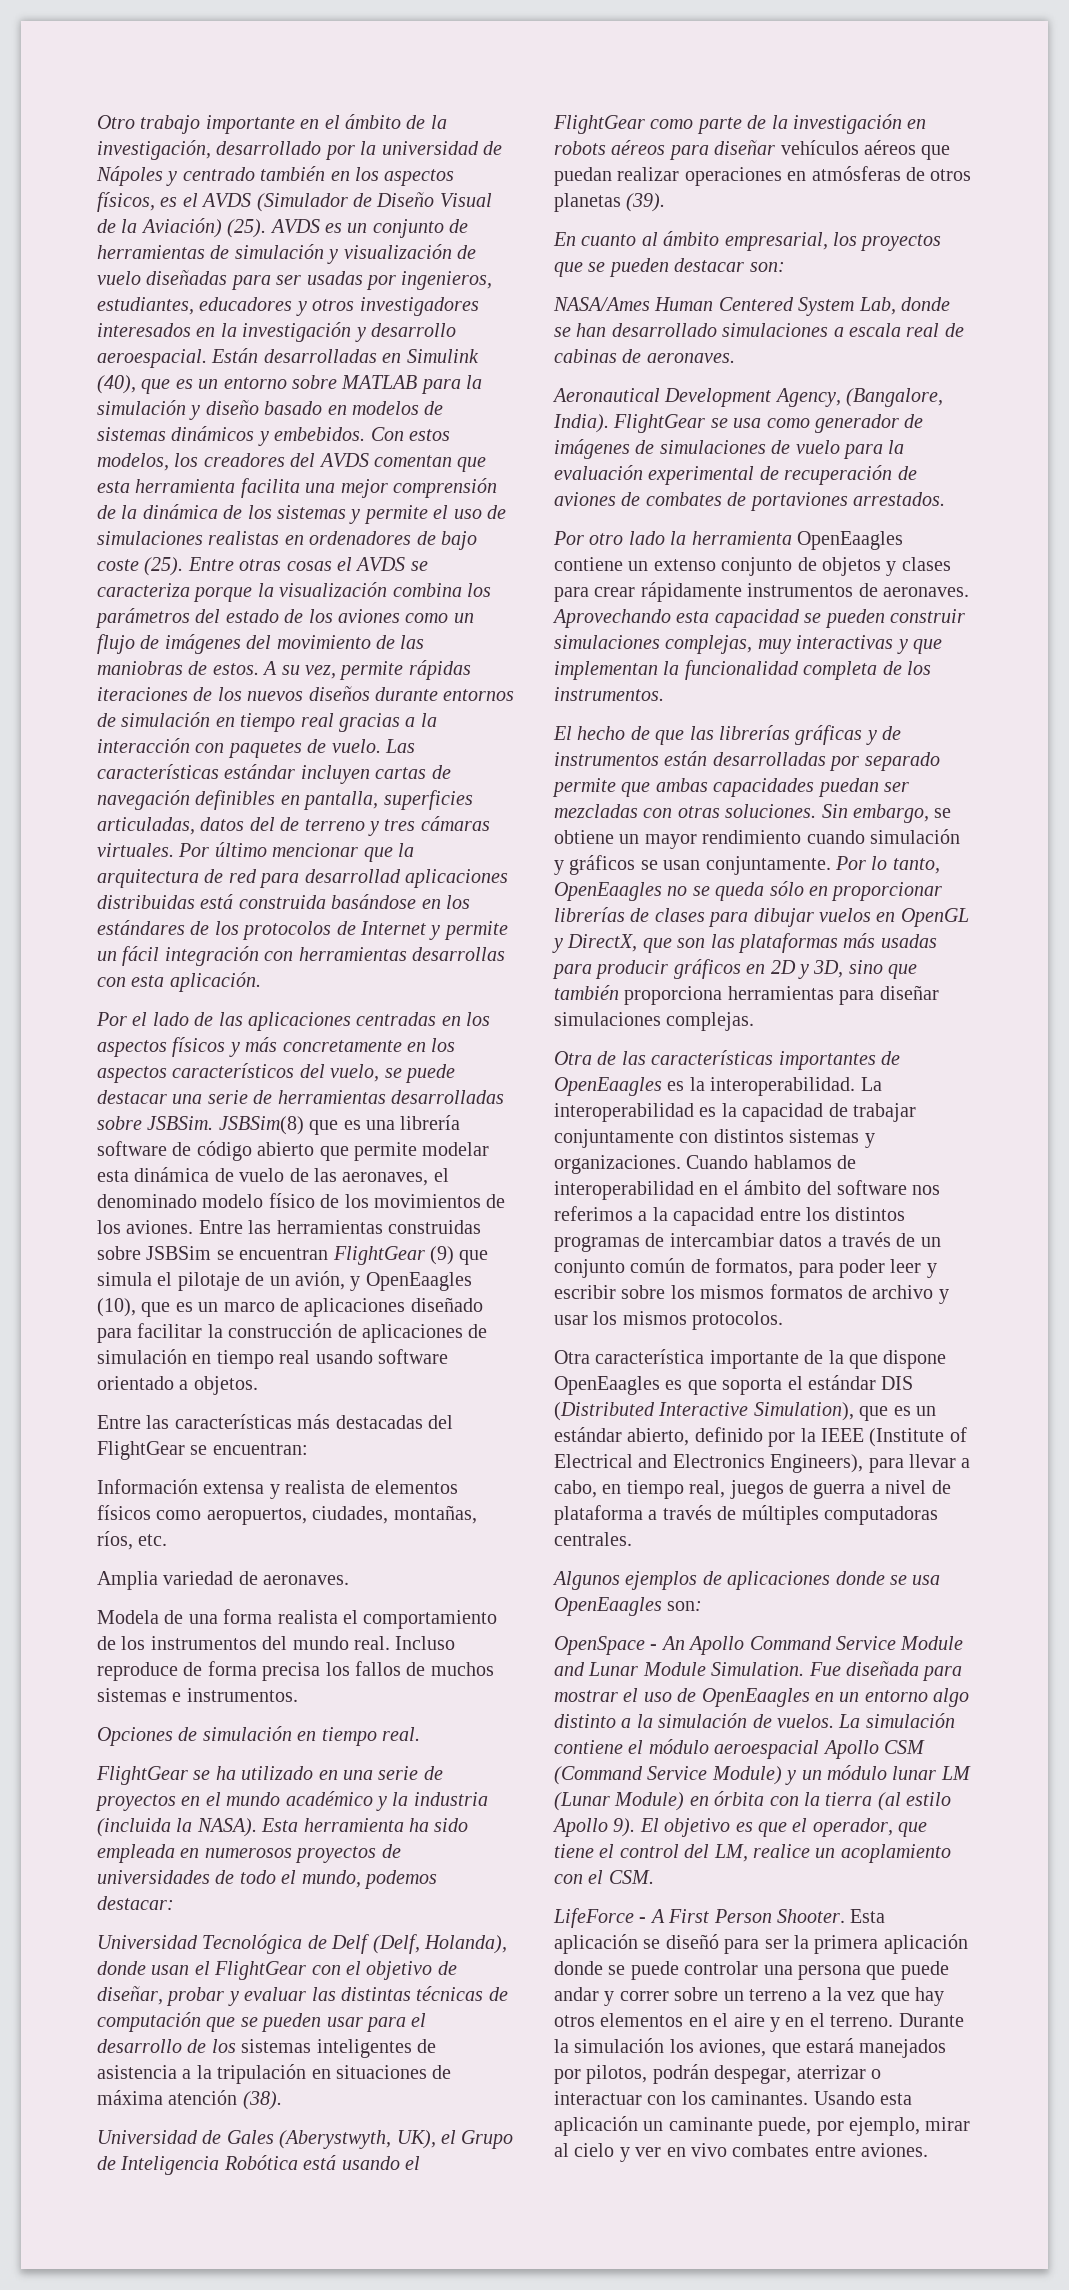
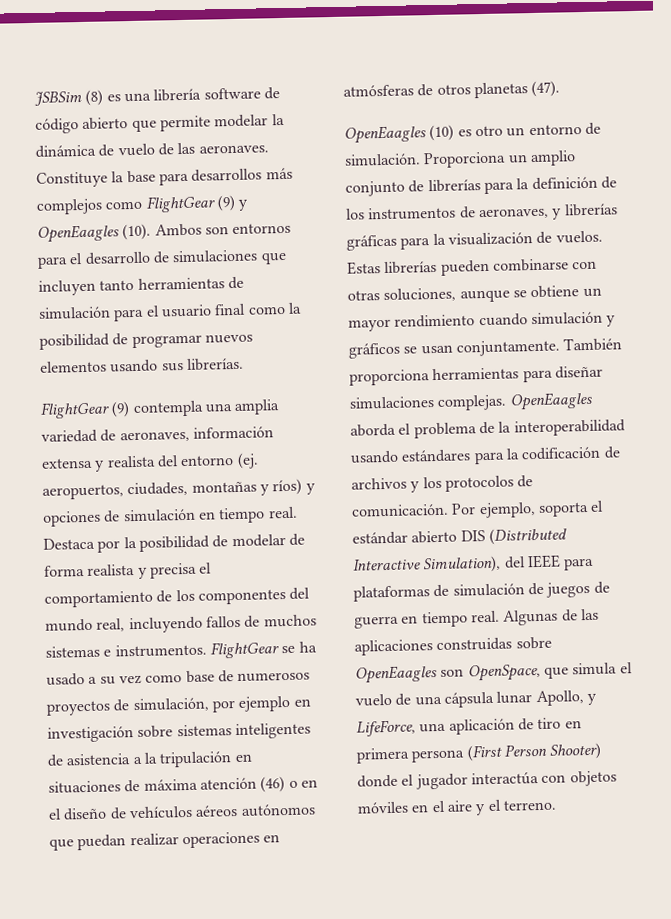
[97,114,447,134] [97,140,502,160] [96,166,455,186] [97,192,492,212] [97,218,469,238] [97,244,476,264] [97,270,493,290] [97,297,479,316] [97,322,456,342] [97,348,479,368] [97,375,483,394] [97,400,444,420] [97,426,450,446] [97,453,487,472] [97,478,497,498] [97,504,506,524] [97,531,477,550] [97,557,428,576] [97,582,491,602] [95,608,474,628] [97,634,425,654] [97,660,471,680] [97,686,515,701] [97,712,437,732] [97,738,415,758] [97,764,451,784] [97,790,473,810] [97,816,490,836] [97,842,414,862] [97,869,508,888] [97,894,470,909] [97,920,508,940] [97,946,505,966] [97,972,261,992] [96,1012,491,1031] [97,1037,456,1057] [97,1063,455,1083] [97,1090,504,1104] [97,1116,339,1135] Otro trabajo importante en el ámbito de la investigación, desarrollado por la universidad de Nápoles y centrado también en los aspectos físicos, es el AVDS (Simulador de Diseño Visual de la Aviación) (25). AVDS es un conjunto de herramientas de simulación y visualización de vuelo diseñadas para ser usadas por ingenieros, estudiantes, educadores y otros investigadores interesados en la investigación y desarrollo aeroespacial. Están desarrolladas en Simulink (40), que es un entorno sobre MATLAB para la simulación y diseño basado en modelos de sistemas dinámicos y embebidos. Con estos modelos, los creadores del AVDS comentan que esta herramienta facilita una mejor comprensión de la dinámica de los sistemas y permite el uso de simulaciones realistas en ordenadores de bajo coste (25). Entre otras cosas el AVDS se caracteriza porque la visualización combina los parámetros del estado de los aviones como un flujo de imágenes del movimiento de las maniobras de estos. A su vez, permite rápidas iteraciones de los nuevos diseños durante entornos de simulación en tiempo real gracias a la interacción con paquetes de vuelo. Las características estándar incluyen cartas de navegación definibles en pantalla, superficies articuladas, datos del de terreno y tres cámaras virtuales. Por último mencionar que la arquitectura de red para desarrollad aplicaciones distribuidas está construida basándose en los estándares de los protocolos de Internet y permite un fácil integración con herramientas desarrollas con esta aplicación. // Por el lado de las aplicaciones centradas en los aspectos físicos y más concretamente en los aspectos característicos del vuelo, se puede destacar una serie de herramientas desarrolladas sobre JSBSim. JSBSim(8) que -> [34,89,104,106] JSBSim (8)
[97,1170,129,1182] esta -> [271,113,285,126] la
[342,1168,449,1186] [97,1193,506,1208] [97,1220,481,1234] [97,1246,489,1265] [97,1271,472,1291] [97,1297,483,1317] [97,1323,488,1343] [97,1349,448,1369] [97,1376,258,1395] [97,1414,453,1429] [97,1441,308,1460] [97,1479,458,1499] [97,1505,477,1525] [97,1531,168,1550] [97,1571,350,1590] [97,1609,338,1624] aeronaves, el denominado modelo físico de los movimientos de los aviones. Entre las herramientas construidas sobre JSBSim se encuentran FlightGear (9) que simula el pilotaje de un avión, y OpenEaagles (10), que es un marco de aplicaciones diseñado para facilitar la construcción de aplicaciones de simulación en tiempo real usando software orientado a objetos. // Entre las características más destacadas del FlightGear se encuentran: // Información extensa y realista de elementos físicos como aeropuertos, ciudades, montañas, ríos, etc. // Amplia variedad de aeronaves. // Modela de una forma realista -> [198,144,269,154] [36,167,293,188] [36,194,250,215] [37,222,292,243] [37,249,287,269] [38,276,244,296] [38,302,302,322] [39,333,253,350] [39,357,244,373] [40,399,281,419] [41,426,274,443] [41,452,259,472] [42,478,316,500] [42,506,298,527] [43,533,305,553] [44,562,197,579] aeronaves. Constituye la base para desarrollos más complejos como FlightGear (9) y OpenEaagles (10). Ambos son entornos para el desarrollo de simulaciones que incluyen tanto herramientas de simulación para el usuario final como la posibilidad de programar nuevos elementos usando sus librerías. // FlightGear (9) contempla una amplia variedad de aeronaves, información extensa y realista del entorno (ej. aeropuertos, ciudades, montañas y ríos) y opciones de simulación en tiempo real. Destaca por la posibilidad de modelar de forma realista y precisa
[150,1636,257,1650] instrumentos -> [197,589,286,605] componentes
[354,1636,456,1650] [97,1661,350,1681] real. Incluso reproduce de forma precisa los -> [96,616,203,634] real, incluyendo
[97,1726,420,1746] [96,1766,443,1785] [95,1791,488,1811] [97,1818,469,1837] [97,1844,401,1863] [97,1870,437,1889] [97,1896,174,1910] [97,1934,507,1954] [97,1961,457,1980] [97,1986,508,2006] [97,2012,427,2032] [97,2039,236,2053] // Opciones de simulación en tiempo real. // FlightGear se ha utilizado en una serie de proyectos en el mundo académico y la industria (incluida la NASA). Esta herramienta ha sido empleada en numerosos proyectos de universidades de todo el mundo, podemos destacar: // Universidad Tecnológica de Delf (Delf, Holanda), donde usan el FlightGear con el objetivo de diseñar, probar y evaluar las distintas técnicas de computación que se pueden usar para el desarrollo de los -> [209,641,317,659] [46,670,311,686] [46,695,311,716] [47,725,174,743] FlightGear se ha usado a su vez como base de numerosos proyectos de simulación, por ejemplo en investigación sobre
[242,2091,282,2110] [97,2130,514,2149] [97,2155,420,2175] [553,114,927,134] [554,140,776,160] (38). // Universidad de Gales (Aberystwyth, UK), el Grupo de Inteligencia Robótica está usando el FlightGear como parte de la investigación en robots aéreos para diseñar -> [260,776,318,793] [48,807,127,821] (46) o en el diseño de
(916, 147) none -> [240,803,316,817] autónomos
[626,193,666,212] [553,231,942,251] [554,258,785,277] [553,297,950,316] [554,323,964,337] [554,349,735,363] [552,388,944,407] [553,414,924,433] [554,439,905,459] [554,465,917,485] [554,492,945,511] [553,531,903,550] [554,557,951,576] [554,582,969,602] [552,609,965,628] [554,635,942,654] [554,660,931,680] [554,687,664,701] [553,725,902,745] [554,751,940,771] [552,778,909,797] [554,804,929,823] (39). // En cuanto al ámbito empresarial, los proyectos que se pueden destacar son: // NASA/Ames Human Centered System Lab, donde se han desarrollado simulaciones a escala real de cabinas de aeronaves. // Aeronautical Development Agency, (Bangalore, India). FlightGear se usa como generador de imágenes de simulaciones de vuelo para la evaluación experimental de recuperación de aviones de combates de portaviones arrestados. // Por otro lado la herramienta OpenEaagles contiene un extenso conjunto de objetos y clases para crear rápidamente instrumentos de aeronaves. Aprovechando esta capacidad se pueden construir simulaciones complejas, muy interactivas y que implementan la funcionalidad completa de los instrumentos. // El hecho de que las librerías gráficas y de instrumentos están desarrolladas por separado permite que ambas capacidades puedan ser mezcladas con otras soluciones. Sin embargo, -> [531,80,561,98] [344,122,601,144] [344,150,576,169] [345,176,617,197] [346,203,618,221] [346,230,603,251] [347,258,598,276] [347,287,510,303] (47). // OpenEaagles (10) es otro un entorno de simulación. Proporciona un amplio conjunto de librerías para la definición de los instrumentos de aeronaves, y librerías gráficas para la visualización de vuelos. Estas librerías pueden combinarse con otras soluciones, aunque
[835,856,940,874] [554,881,943,901] [554,907,969,927] [552,933,937,953] [552,959,918,979] [554,985,619,1000] Por lo tanto, OpenEaagles no se queda sólo en proporcionar librerías de clases para dibujar vuelos en OpenGL y DirectX, que son las plataformas más usadas para producir gráficos en 2D y 3D, sino que también -> [563,337,623,352] También
[554,1050,900,1070] [554,1077,882,1096] [554,1103,916,1122] [554,1129,875,1148] [554,1155,857,1174] [554,1180,941,1200] [554,1206,906,1226] [554,1232,941,1252] [554,1258,937,1278] [554,1284,949,1304] [554,1311,784,1330] [554,1349,947,1369] [554,1376,717,1395] // Otra de las características importantes de OpenEaagles es la interoperabilidad. La interoperabilidad es la capacidad de trabajar conjuntamente con distintos sistemas y organizaciones. Cuando hablamos de interoperabilidad en el ámbito del software nos referimos a la capacidad entre los distintos programas de intercambiar datos a través de un conjunto común de formatos, para poder leer y escribir sobre los mismos formatos de archivo y usar los mismos protocolos. // Otra característica importante de la que dispone OpenEaagles es que -> [509,391,594,411] [350,419,626,439] [350,446,621,465] [351,475,534,493] [351,502,536,519] OpenEaagles aborda el problema de la interoperabilidad usando estándares para la codificación de archivos y los protocolos de comunicación. Por ejemplo,
(876, 1382) none -> [411,530,458,544] abierto
[859,1406,936,1421] [554,1427,967,1447] [554,1454,971,1473] [554,1480,951,1499] [554,1505,938,1525] [554,1532,632,1546] [552,1571,941,1590] [554,1597,703,1616] [554,1636,964,1655] [554,1661,963,1681] [554,1688,970,1707] [554,1713,955,1728] [554,1739,925,1759] [554,1765,971,1785] [554,1791,952,1811] [552,1818,928,1837] [554,1844,951,1863] [554,1870,654,1884] [553,1908,886,1928] [554,1934,968,1954] [554,1961,949,1980] [554,1987,944,2006] [554,2013,684,2027] que es un estándar abierto, definido por la IEEE (Institute of Electrical and Electronics Engineers), para llevar a cabo, en tiempo real, juegos de guerra a nivel de plataforma a través de múltiples computadoras centrales. // Algunos ejemplos de aplicaciones donde se usa OpenEaagles son: // OpenSpace - An Apollo Command Service Module and Lunar Module Simulation. Fue diseñada para mostrar el uso de OpenEaagles en un entorno algo distinto a la simulación de vuelos. La simulación contiene el módulo aeroespacial Apollo CSM (Command Service Module) y un módulo lunar LM (Lunar Module) en órbita con la tierra (al estilo Apollo 9). El objetivo es que el operador, que tiene el control del LM, realice un acoplamiento con el CSM. // LifeForce - A First Person Shooter. Esta aplicación se diseñó para ser la primera aplicación donde se puede controlar una persona que puede andar y correr sobre un terreno a la vez que hay otros elementos -> [503,554,595,571] [353,581,610,602] [354,608,599,629] [354,636,552,656] [355,662,633,684] [355,690,597,708] [356,717,582,737] [356,742,603,764] [357,770,617,790] [357,801,409,814] del IEEE para plataformas de simulación de juegos de guerra en tiempo real. Algunas de las aplicaciones construidas sobre OpenEaagles son OpenSpace, que simula el vuelo de una cápsula lunar Apollo, y LifeForce, una aplicación de tiro en primera persona (First Person Shooter) donde el jugador interactúa con objetos móviles
[785,2017,805,2027] en -> (487, 810) none
[898,2013,964,2027] [554,2038,947,2058] [554,2064,881,2084] [554,2091,912,2105] [554,2116,971,2136] [554,2143,929,2162] Durante la simulación los aviones, que estará manejados por pilotos, podrán despegar, aterrizar o interactuar con los caminantes. Usando esta aplicación un caminante puede, por ejemplo, mirar al cielo y ver en vivo combates entre aviones. -> (557, 805) none

